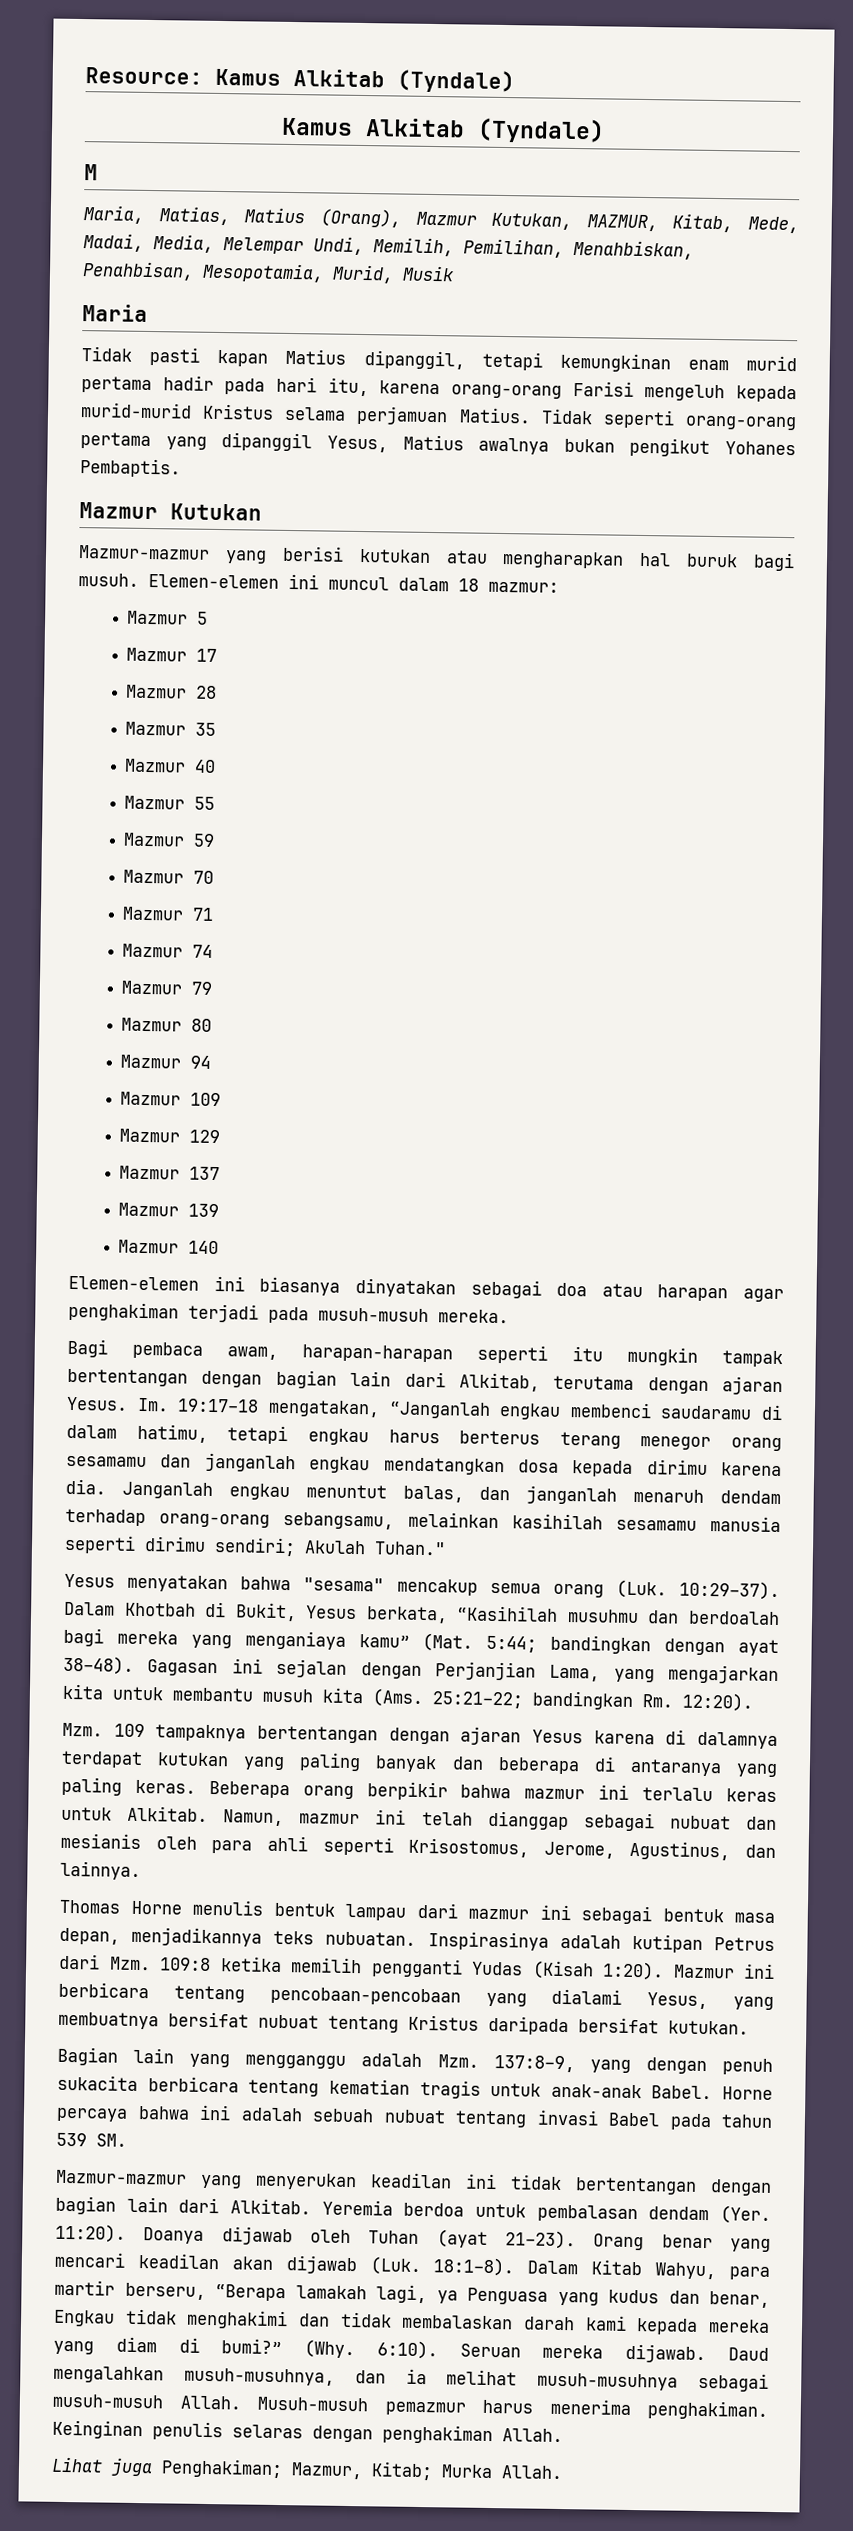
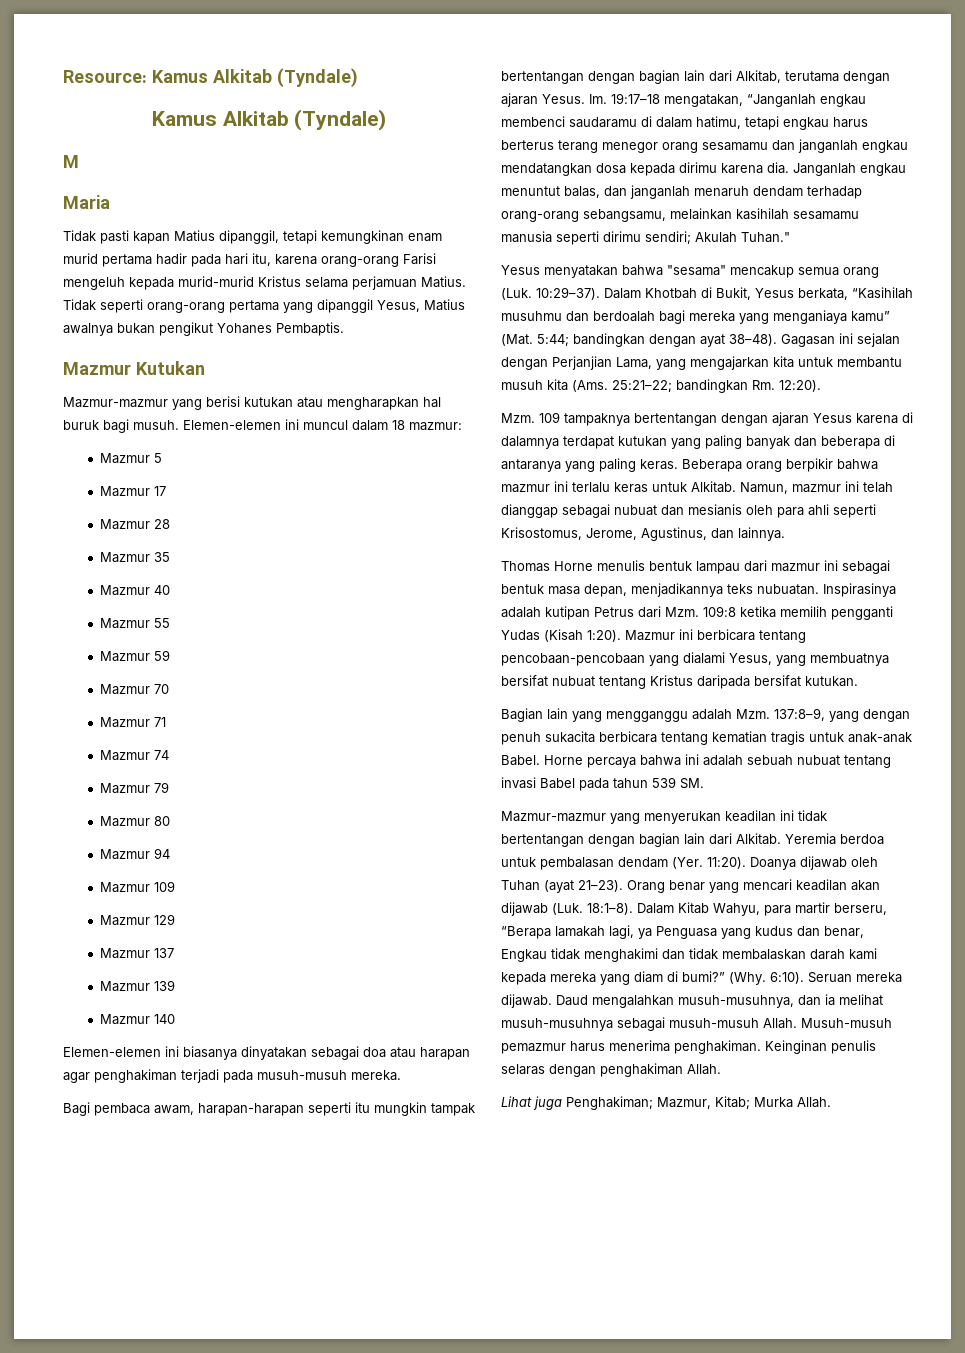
[83,205,799,234] [83,233,694,260] [82,261,455,284] // Maria, Matias, Matius (Orang), Mazmur Kutukan, MAZMUR, Kitab, Mede, Madai, Media, Melempar Undi, Memilih, Pemilihan, Menahbiskan, Penahbisan, Mesopotamia, Murid, Musik -> (79, 161) none

